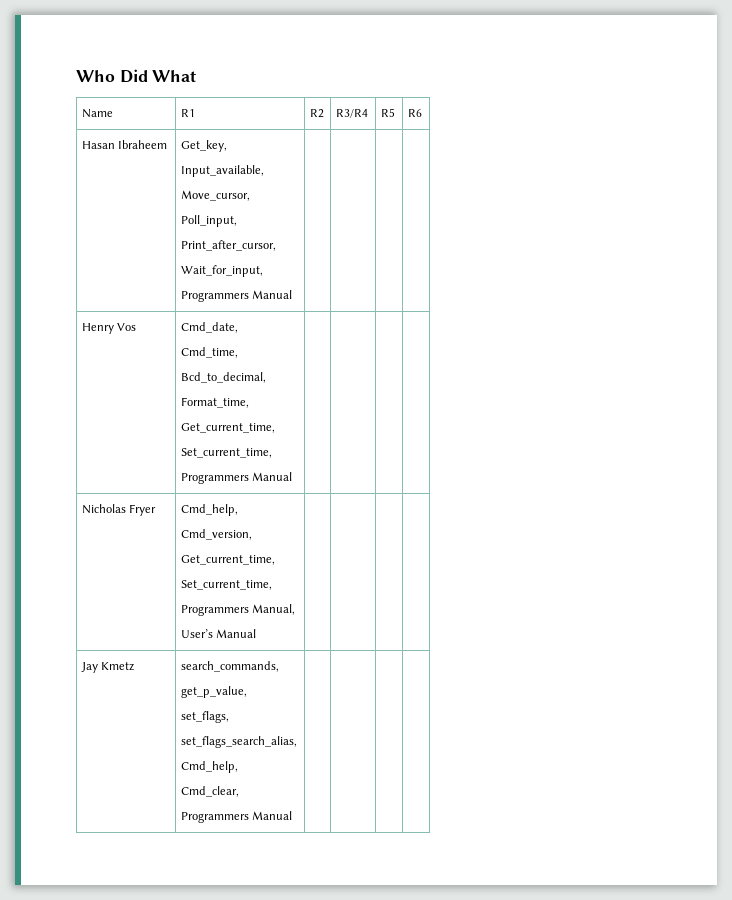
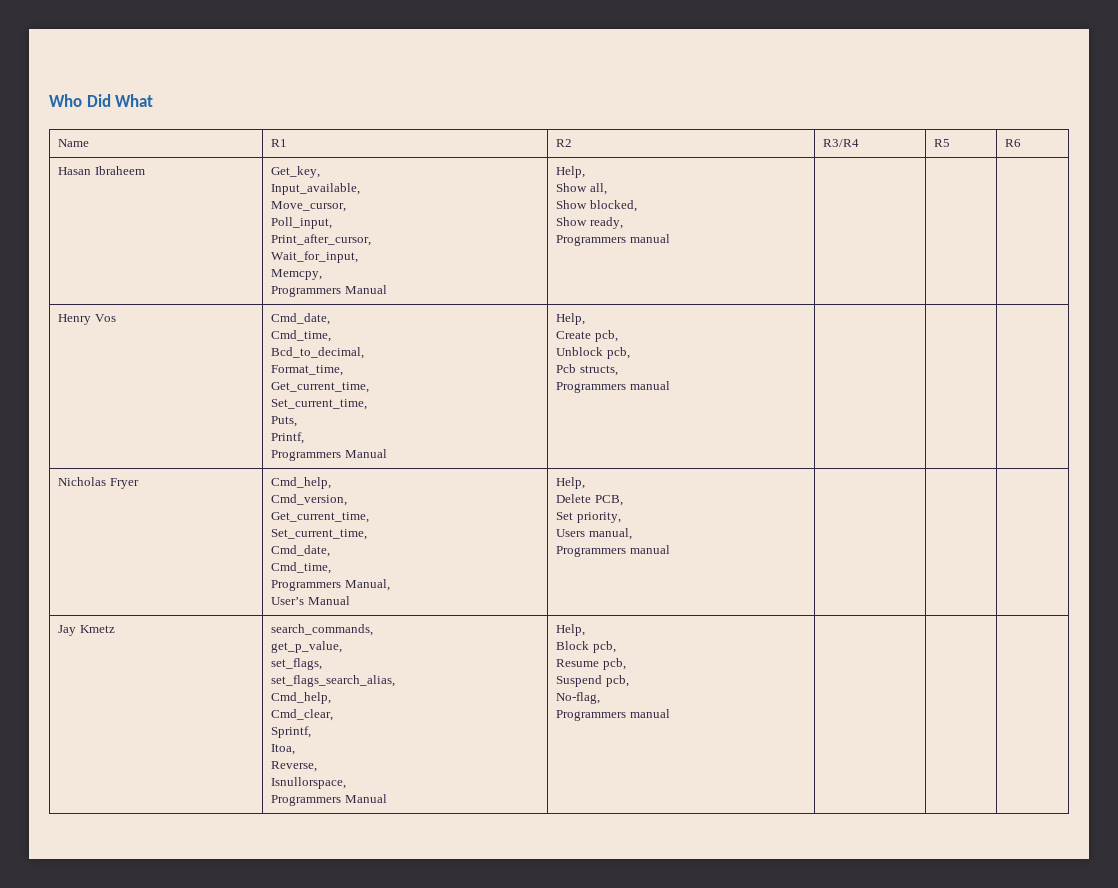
[180,290,293,302] // Programmers Manual | -> [271,269,323,280] [271,285,387,297] [556,166,586,178] [556,183,607,195] [556,200,637,212] [556,217,623,229] [556,234,670,246] // Memcpy, // Programmers Manual | Help, // Show all, // Show blocked, // Show ready, // Programmers manual
[180,472,293,484] // Programmers Manual | -> [271,416,298,427] [271,432,305,444] [271,449,387,461] [556,313,586,325] [556,330,618,342] [556,347,630,359] [556,364,618,376] [556,381,670,393] // Puts, // Printf, // Programmers Manual | Help, // Create pcb, // Unblock pcb, // Pcb structs, // Programmers manual
(272, 585) none -> [271,545,331,557] [271,562,332,574] // Cmd_date, // Cmd_time,
(257, 633) none -> [556,477,586,489] [556,494,623,506] [556,512,621,523] [556,528,632,540] [556,545,670,557] Help, // Delete PCB, // Set priority, // Users manual, // Programmers manual
[180,811,293,823] Programmers Manual | -> [271,726,312,738] [271,744,296,755] [271,761,318,772] [271,777,347,789] [271,794,387,806] [556,624,586,636] [556,641,616,653] [556,658,626,670] [556,675,629,687] [556,692,601,704] [556,709,670,721] Sprintf, // Itoa, // Reverse, // Isnullorspace, // Programmers Manual | Help, // Block pcb, // Resume pcb, // Suspend pcb, // No-flag, // Programmers manual

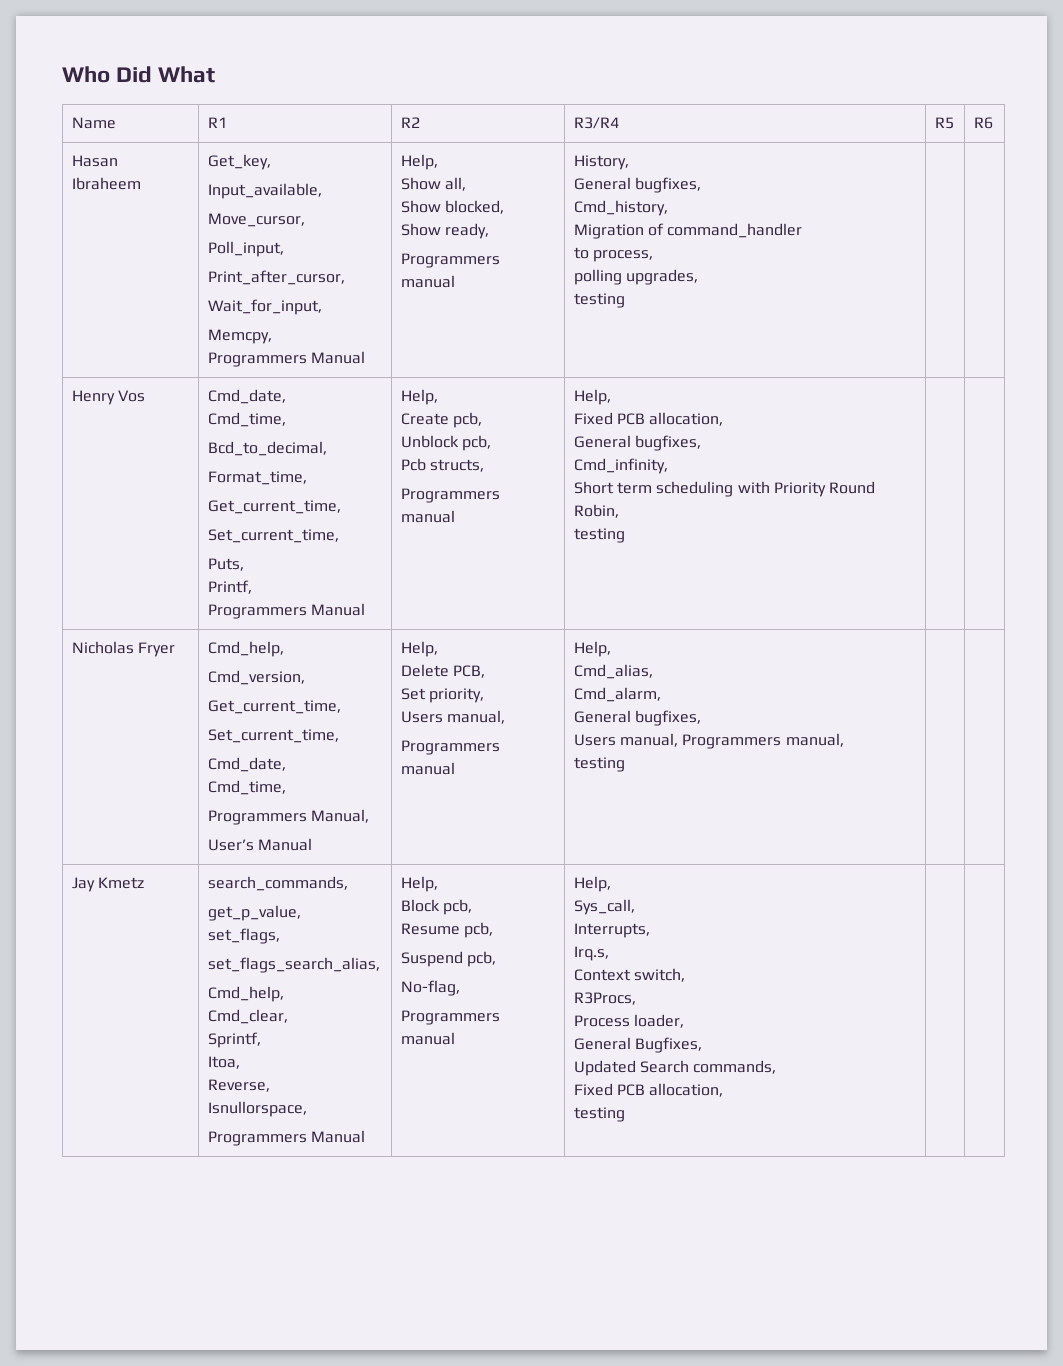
(670, 238) none -> [573,155,629,170] [573,177,702,193] [573,200,668,216] [573,223,803,239] [573,247,654,262] [573,269,699,285] [573,293,625,308] History, // General bugfixes, // Cmd_history, // Migration of command_handler // to process, // polling upgrades, // testing
(670, 385) none -> [573,389,611,405] [573,412,724,426] [573,435,702,451] [573,458,668,474] [573,481,876,497] [573,504,619,518] [573,528,625,543] Help, // Fixed PCB allocation, // General bugfixes, // Cmd_infinity, // Short term scheduling with Priority Round Robin, // testing
(670, 549) none -> [573,641,611,657] [573,664,653,679] [573,687,661,702] [573,710,702,726] [573,733,844,749] [573,757,625,772] Help, // Cmd_alias, // Cmd_alarm, // General bugfixes, // Users manual, Programmers manual, // testing
(670, 713) none -> [573,876,611,892] [573,899,635,915] [573,923,650,938] [573,946,609,961] [573,968,686,982] [573,992,636,1005] [573,1014,685,1028] [573,1037,703,1053] [573,1060,777,1076] [573,1083,724,1097] [573,1107,625,1122] Help, // Sys_call, // Interrupts, // Irq.s, // Context switch, // R3Procs, // Process loader, // General Bugfixes, // Updated Search commands, // Fixed PCB allocation, // testing

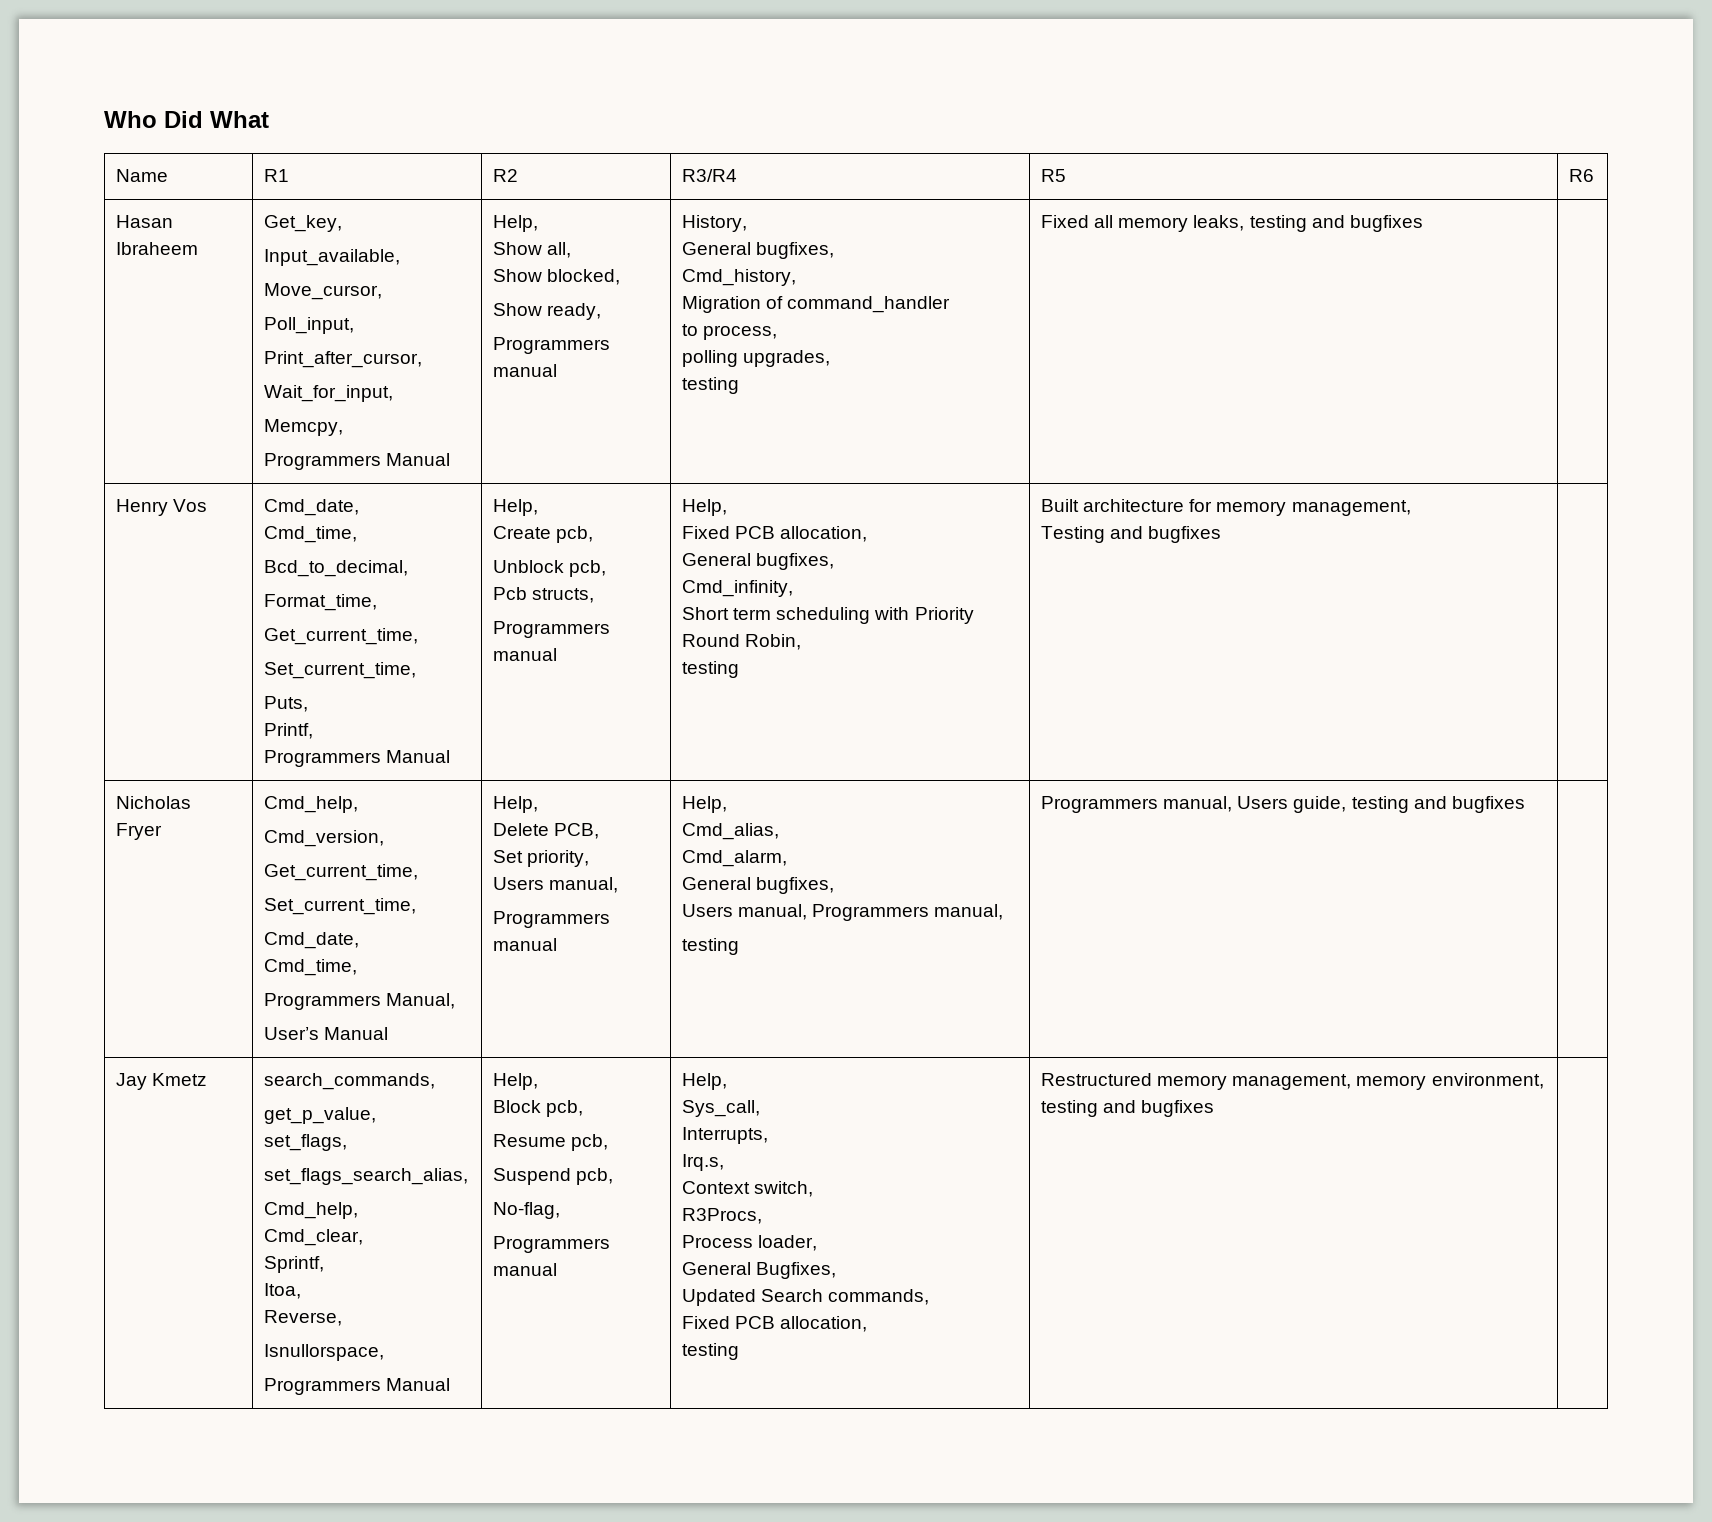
(625, 300) none -> [1040,215,1423,232] Fixed all memory leaks, testing and bugfixes
(625, 535) none -> [1040,499,1411,516] [1040,526,1222,543] Built architecture for memory management, // Testing and bugfixes
(625, 764) none -> [1040,796,1525,813] Programmers manual, Users guide, testing and bugfixes
(625, 1114) none -> [1040,1073,1544,1090] [1040,1100,1215,1117] Restructured memory management, memory environment, testing and bugfixes

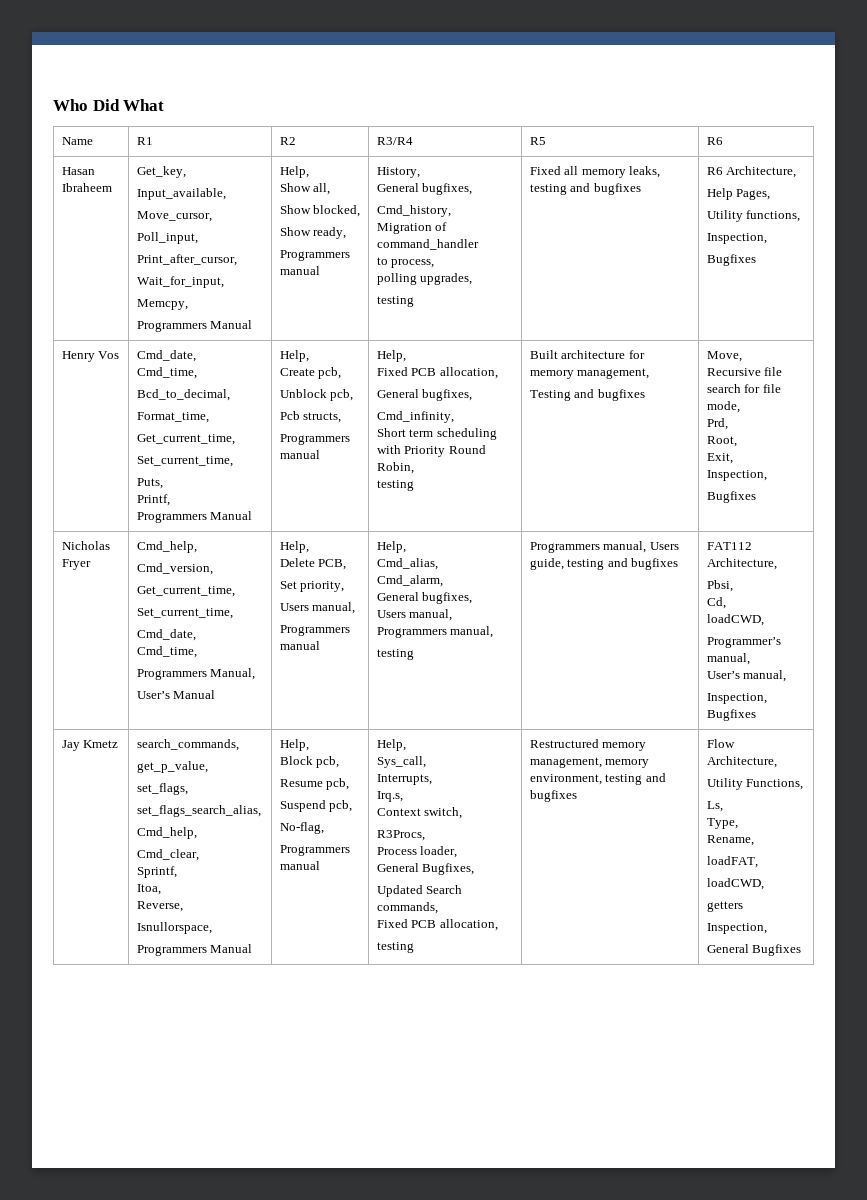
(1423, 223) none -> [706,166,797,178] [706,188,771,200] [706,210,801,222] [706,233,767,244] [706,254,756,266] R6 Architecture, // Help Pages, // Utility functions, // Inspection, // Bugfixes
(1222, 534) none -> [706,351,742,362] [706,367,783,376] [706,384,781,393] [706,401,740,413] [706,418,728,430] [706,436,737,447] [706,453,733,464] [706,470,767,481] [706,491,756,503] Move, // Recursive file search for file mode, // Prd, // Root, // Exit, // Inspection, // Bugfixes
(1525, 804) none -> [706,542,752,550] [706,558,777,570] [706,580,733,592] [706,597,726,609] [706,614,764,626] [706,637,781,648] [706,653,750,665] [706,670,787,682] [706,693,767,704] [706,709,756,721] FAT112 Architecture, // Pbsi, // Cd, // loadCWD, // Programmer’s manual, // User’s manual, // Inspection, Bugfixes
(1215, 1108) none -> [706,739,735,748] [706,756,777,768] [706,778,804,790] [706,801,723,812] [706,818,738,829] [706,835,754,846] [706,856,758,868] [706,878,764,890] [706,901,743,912] [706,923,767,934] [706,944,802,956] Flow Architecture, // Utility Functions, // Ls, // Type, // Rename, // loadFAT, // loadCWD, // getters // Inspection, // General Bugfixes

